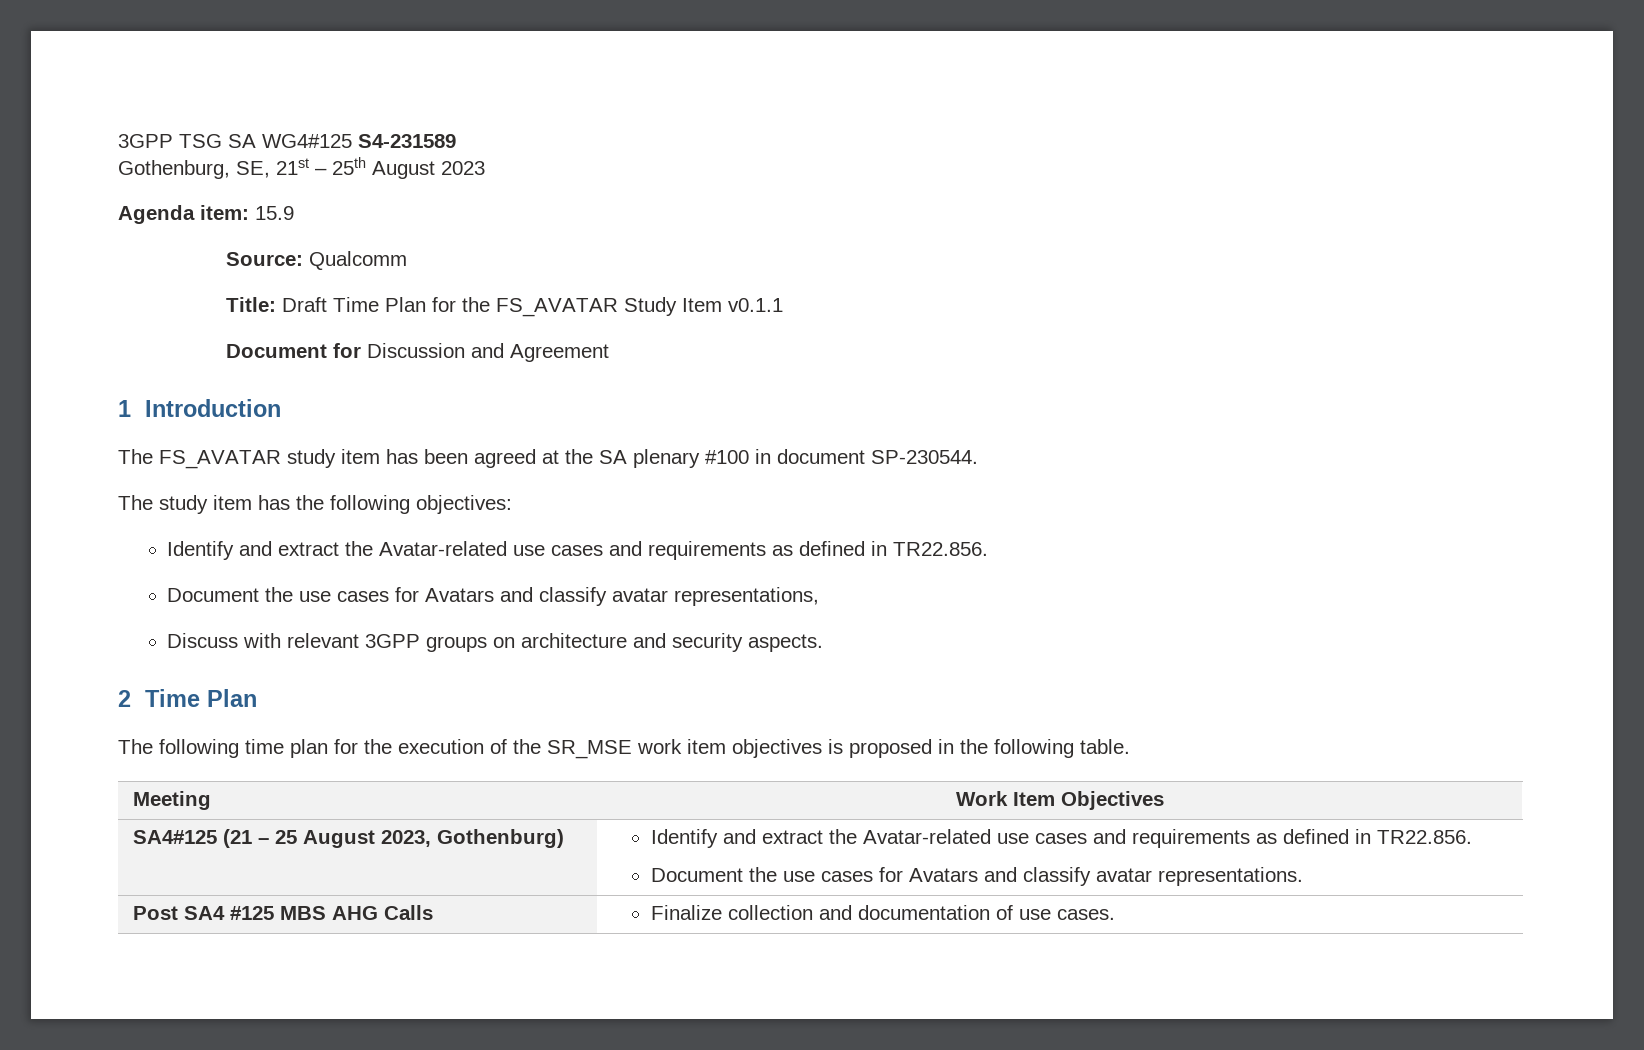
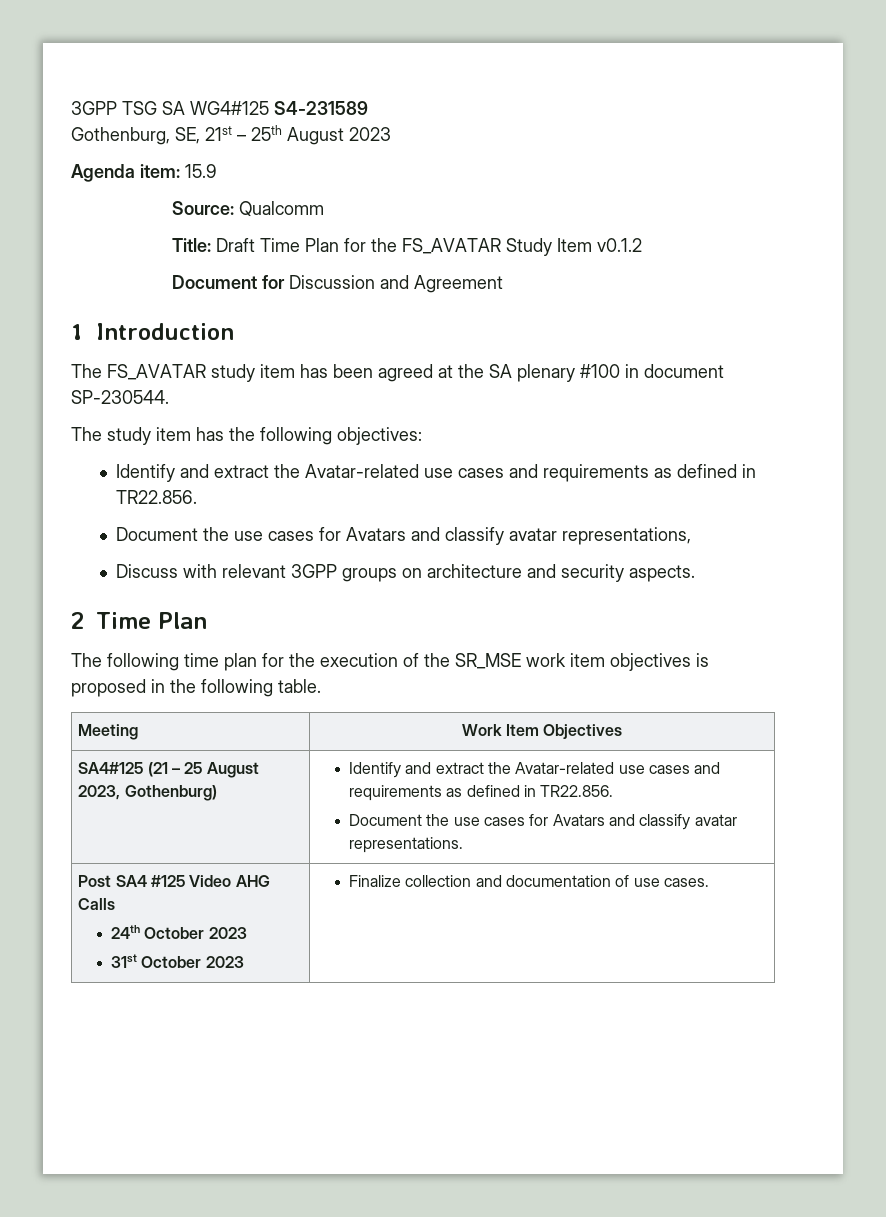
[727,298,783,312] v0.1.1 -> [597,238,643,252] v0.1.2
[279,906,326,920] MBS -> [189,875,232,887] Video
(433, 912) none -> [111,925,247,939] [111,954,244,968] // 24th October 2023 // 31st October 2023

